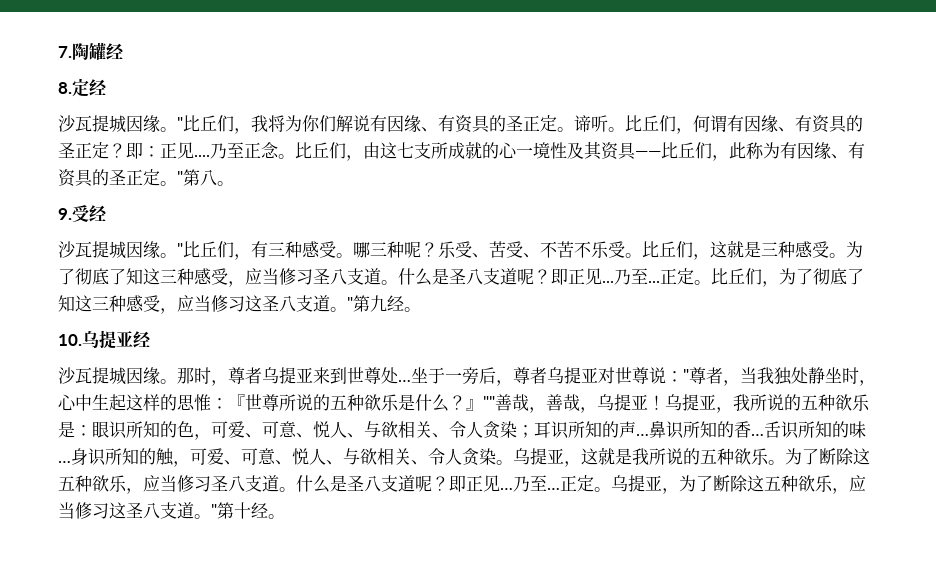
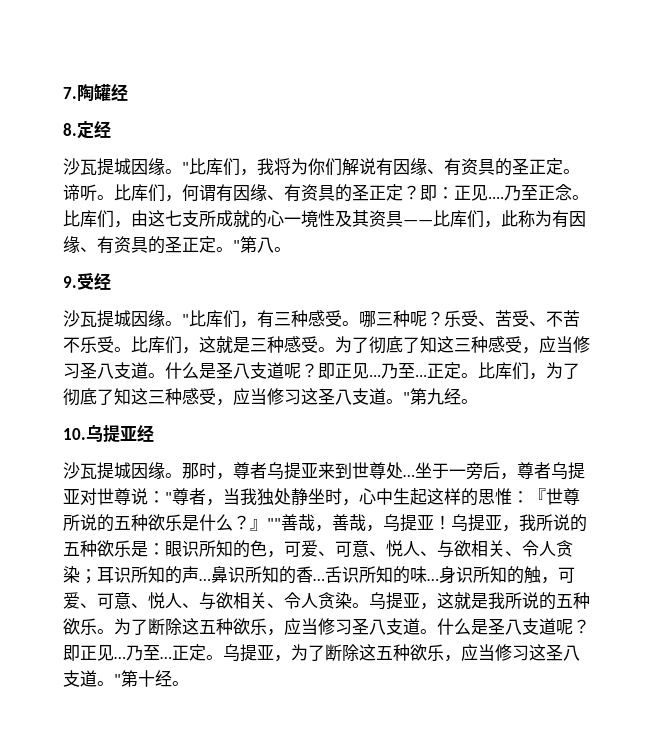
[200,115,217,131] 丘 -> [206,158,223,175] 库
[642,115,659,131] 丘 -> [131,184,148,201] 库
[312,142,329,158] 丘 -> [80,210,97,227] 库
[678,142,695,158] 丘 -> [450,210,467,227] 库
[200,241,217,257] 丘 -> [206,310,223,327] 库
[659,241,676,257] 丘 -> [148,336,165,353] 库
[728,268,745,284] 丘 -> [495,362,512,379] 库

